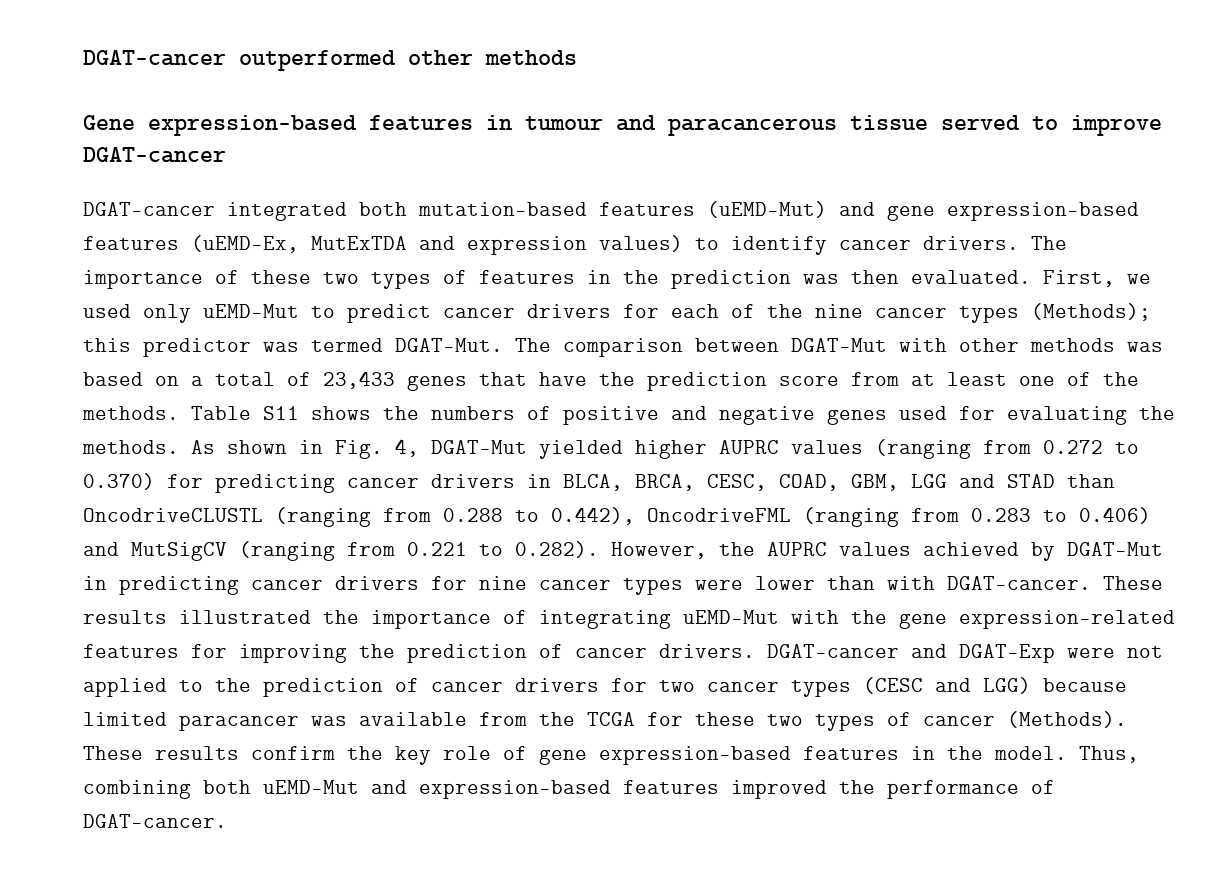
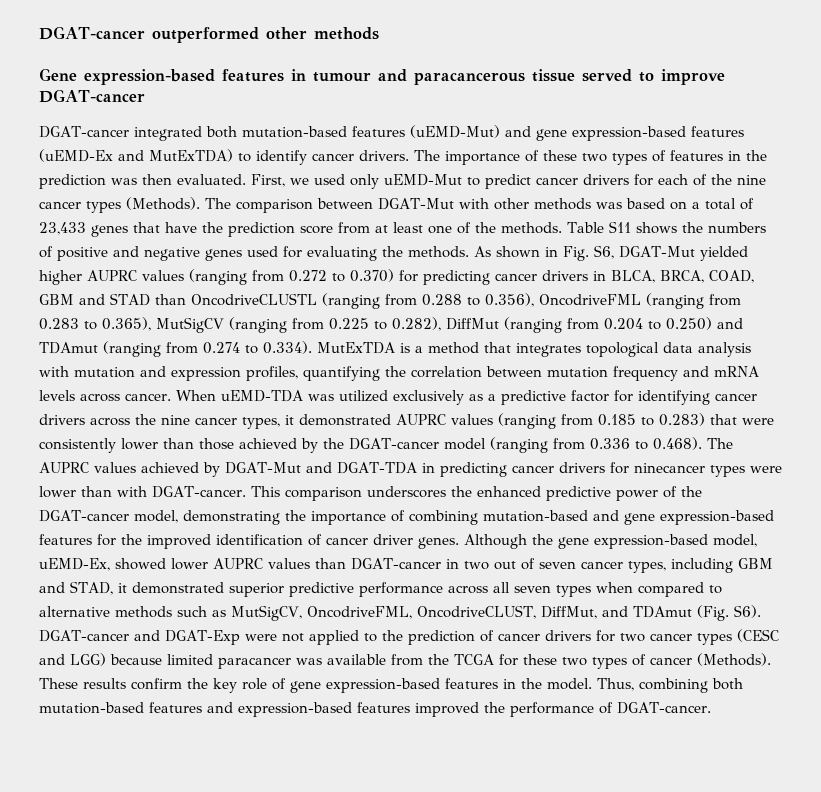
[191,235,683,255] (uEMD-Ex, MutExTDA and expression values) -> [39,149,233,162] (uEMD-Ex and MutExTDA)
[1031,303,1151,321] [83,338,503,357] (Methods); this predictor was termed DGAT-Mut. -> [126,197,200,210] (Methods).
[395,439,419,457] 4, -> [594,245,614,259] S6,
[707,474,947,491] CESC, COAD, GBM, LGG -> [709,270,754,283] [39,294,74,305] COAD, GBM
[551,507,635,525] 0.442), -> [484,293,534,307] 0.356),
[1079,507,1151,524] [83,542,119,556] 0.406) and -> [102,317,151,331] 0.365),
[407,541,755,559] 0.221 to 0.282). However, the -> [329,317,743,333] [39,341,751,357] [39,366,759,381] [39,390,757,405] [39,413,774,429] [39,437,733,453] 0.225 to 0.282), DiffMut (ranging from 0.204 to 0.250) and TDAmut (ranging from 0.274 to 0.334). MutExTDA is a method that integrates topological data analysis with mutation and expression profiles, quantifying the correlation between mutation frequency and mRNA levels across cancer. When uEMD-TDA was utilized exclusively as a predictive factor for identifying cancer drivers across the nine cancer types, it demonstrated AUPRC values (ranging from 0.185 to 0.283) that were consistently lower than those achieved by the DGAT-cancer model (ranging from 0.336 to 0.468). The
(1163, 549) none -> [305,462,417,474] and DGAT-TDA
[479,576,611,590] nine cancer -> [633,463,705,473] ninecancer
[1103,576,1163,590] [83,610,1175,629] [83,644,755,663] These results illustrated the importance of integrating uEMD-Mut with the gene expression-related features for improving the prediction of cancer drivers. -> [250,486,702,501] [39,510,774,525] [39,534,757,549] [39,558,773,573] [39,581,722,597] [39,605,761,621] This comparison underscores the enhanced predictive power of the DGAT-cancer model, demonstrating the importance of combining mutation-based and gene expression-based features for the improved identification of cancer driver genes. Although the gene expression-based model, uEMD-Ex, showed lower AUPRC values than DGAT-cancer in two out of seven cancer types, including GBM and STAD, it demonstrated superior predictive performance across all seven types when compared to alternative methods such as MutSigCV, OncodriveFML, OncodriveCLUST, DiffMut, and TDAmut (Fig. S6).
[263,780,359,794] uEMD-Mut -> [39,702,202,714] mutation-based features

